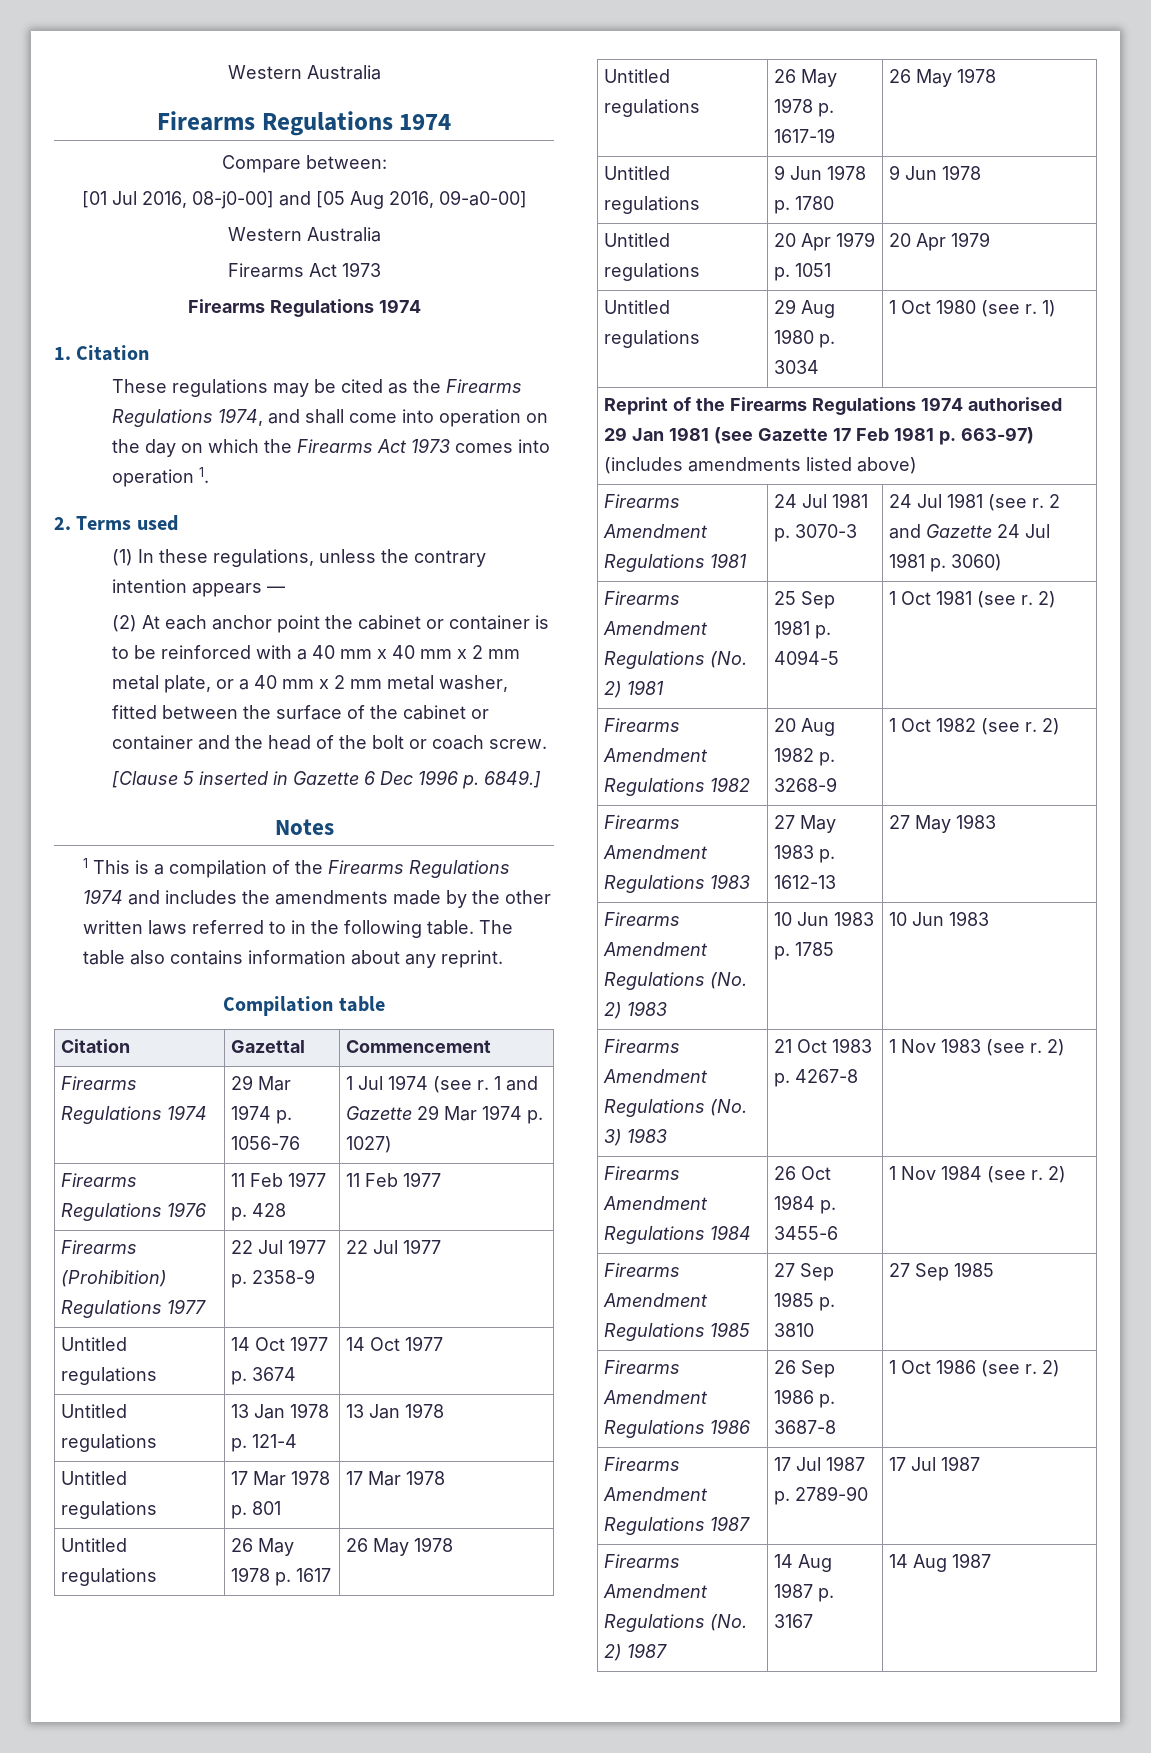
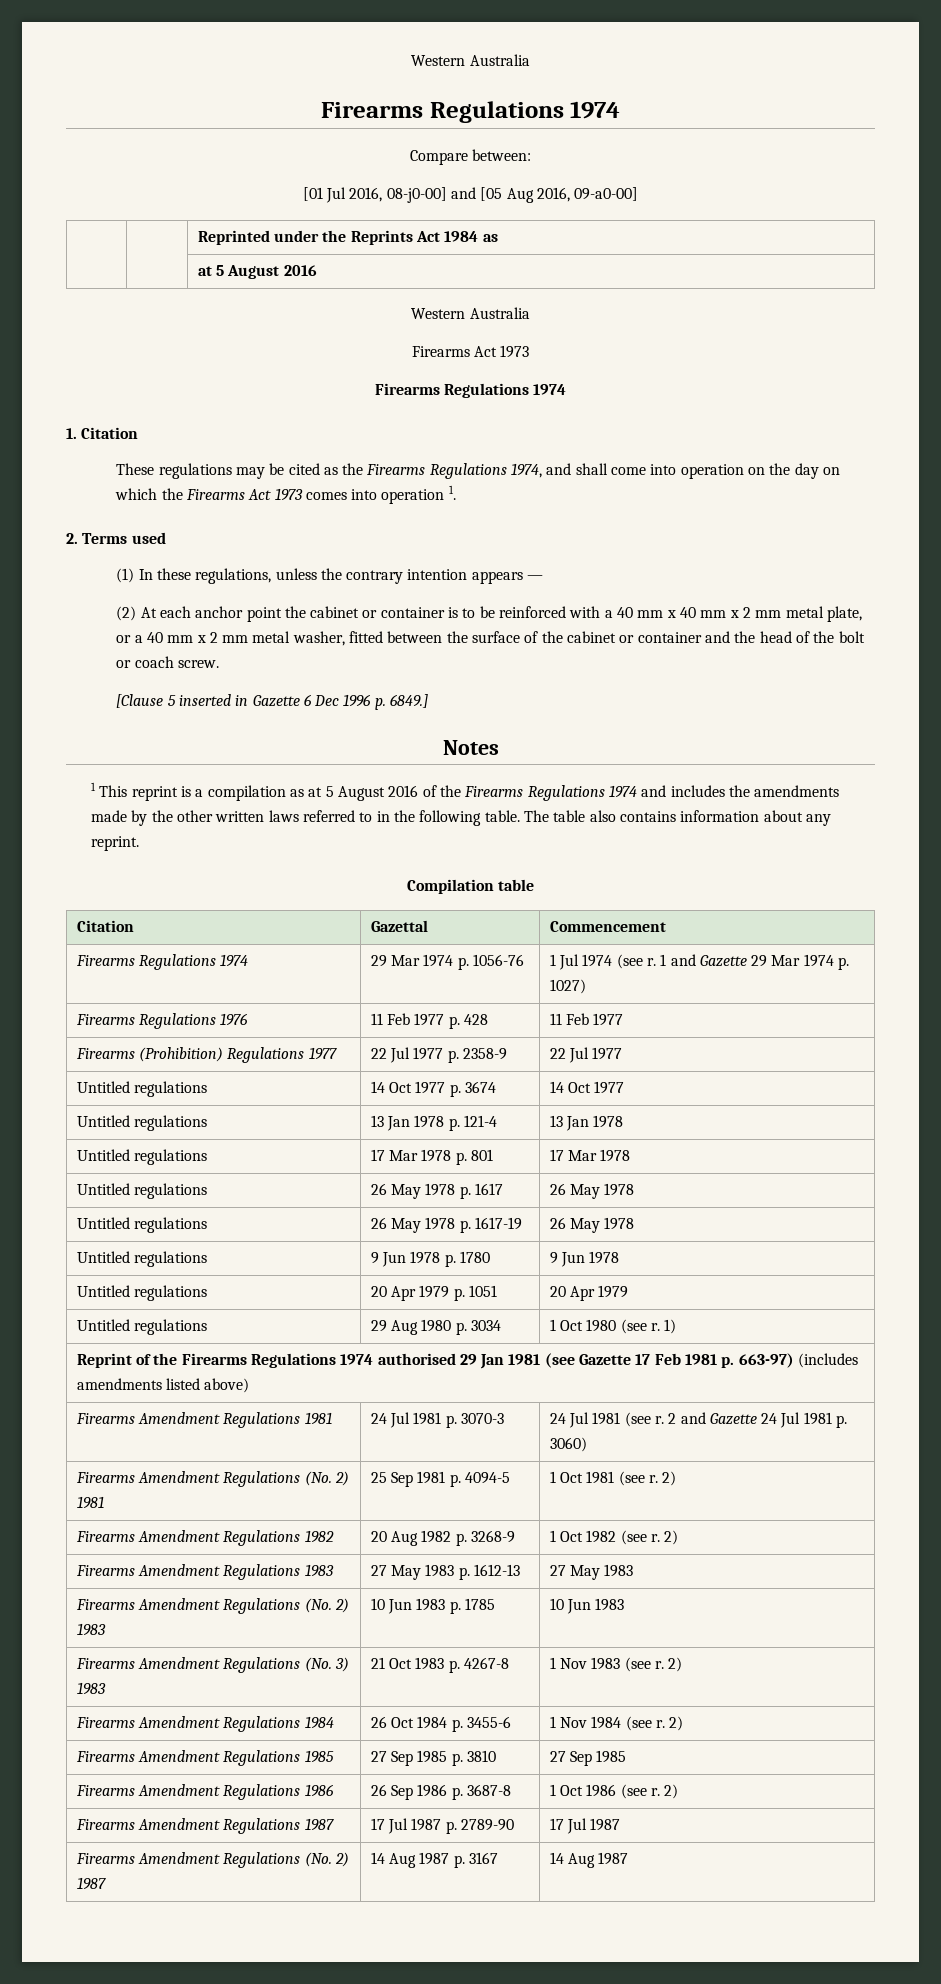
(527, 199) none -> [197,230,498,245] [197,265,317,279] // | | Reprinted under the Reprints Act 1984 as // | | at 5 August 2016
(131, 867) none -> [131,786,178,801] reprint
(268, 869) none -> [290,785,419,801] as at 5 August 2016

